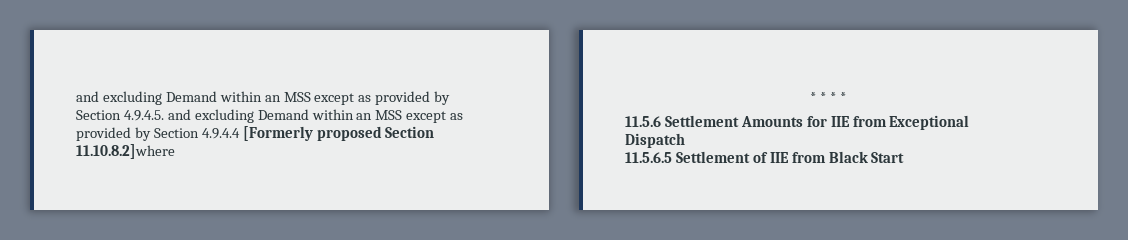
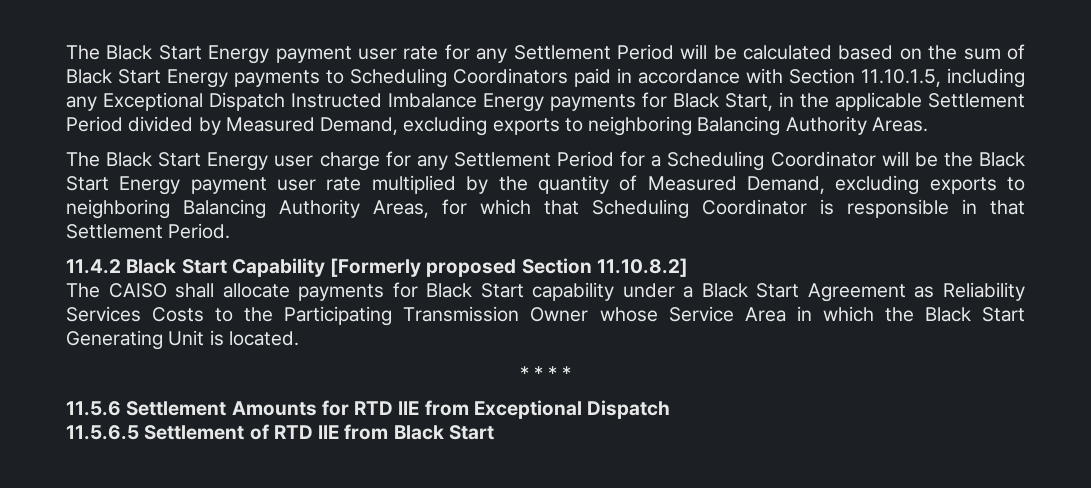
[76,91,451,105] [76,109,464,123] [76,126,435,141] [76,144,175,159] and excluding Demand within an MSS except as provided by Section 4.9.4.5. and excluding Demand within an MSS except as provided by Section 4.9.4.4 [Formerly proposed Section 11.10.8.2]where -> [66,44,1026,64] [66,68,1025,88] [66,92,1025,112] [66,116,928,136] [66,151,1025,171] [66,175,1025,195] [66,199,1025,219] [66,223,231,239] [66,258,688,277] [66,282,1025,302] [66,306,1025,326] [66,330,299,350] The Black Start Energy payment user rate for any Settlement Period will be calculated based on the sum of Black Start Energy payments to Scheduling Coordinators paid in accordance with Section 11.10.1.5, including any Exceptional Dispatch Instructed Imbalance Energy payments for Black Start, in the applicable Settlement Period divided by Measured Demand, excluding exports to neighboring Balancing Authority Areas. // The Black Start Energy user charge for any Settlement Period for a Scheduling Coordinator will be the Black Start Energy payment user rate multiplied by the quantity of Measured Demand, excluding exports to neighboring Balancing Authority Areas, for which that Scheduling Coordinator is responsible in that Settlement Period. // 11.4.2 Black Start Capability [Formerly proposed Section 11.10.8.2] // The CAISO shall allocate payments for Black Start capability under a Black Start Agreement as Reliability Services Costs to the Participating Transmission Owner whose Service Area in which the Black Start Generating Unit is located.
(827, 121) none -> [354,401,394,415] RTD
(768, 157) none -> [273,425,313,439] RTD

